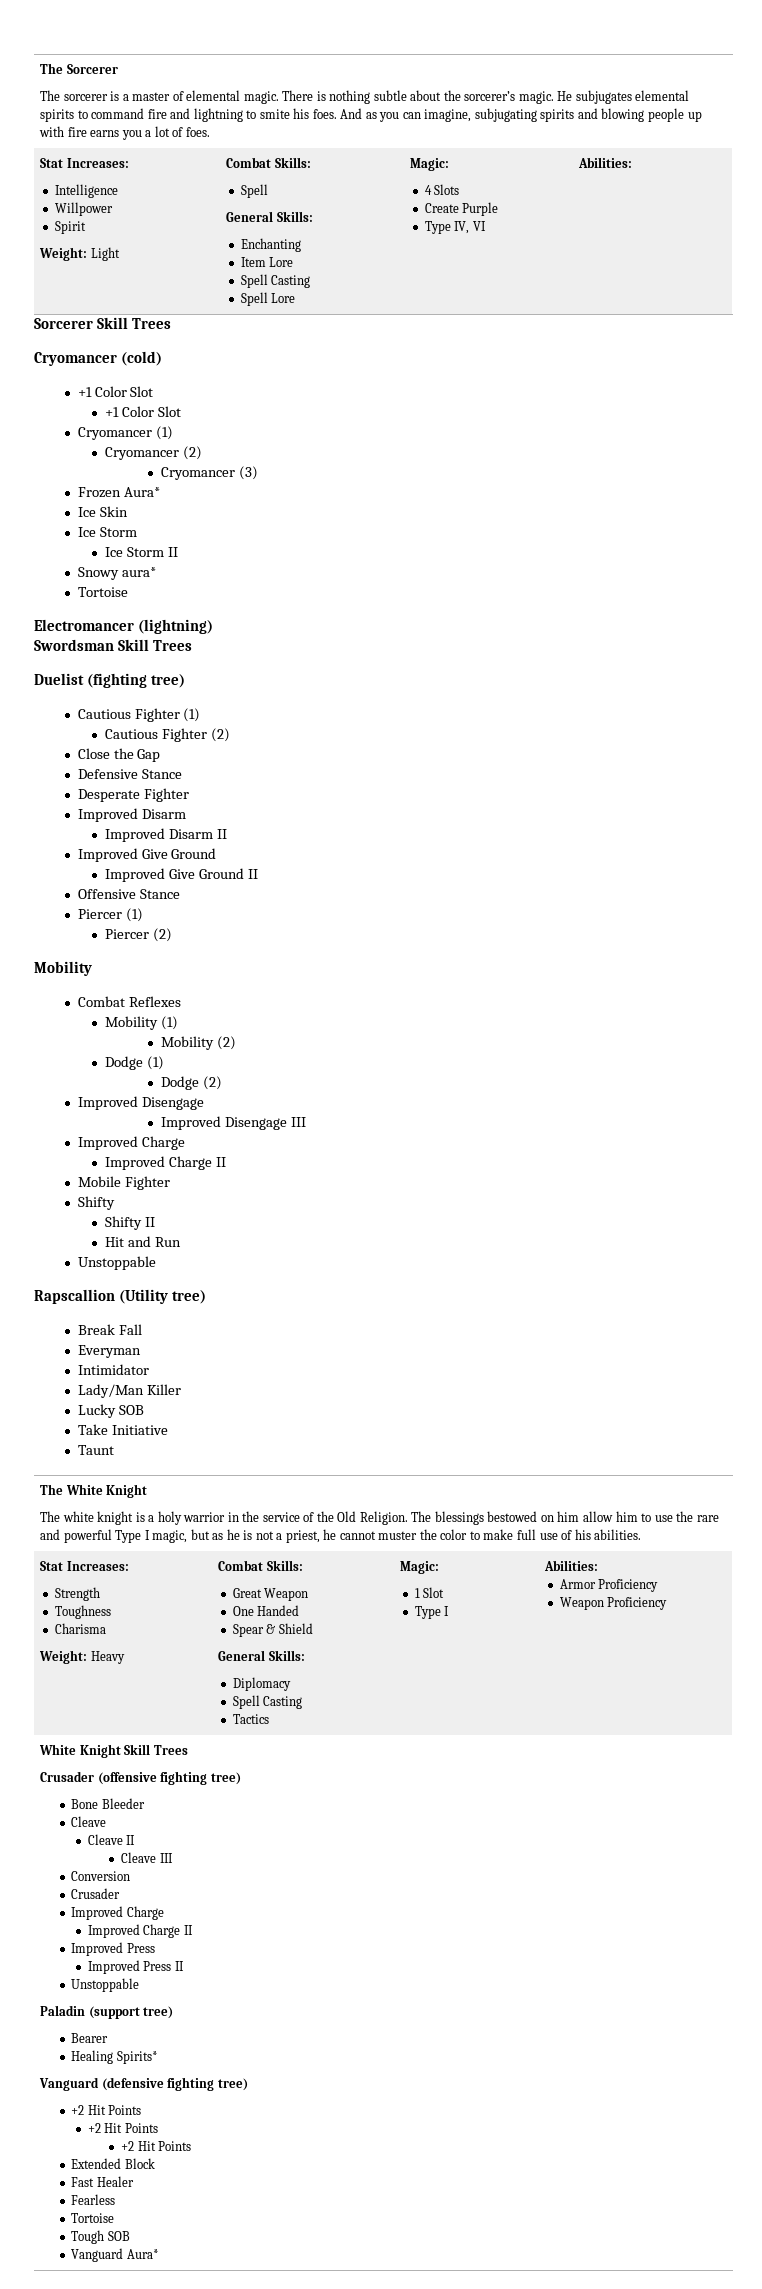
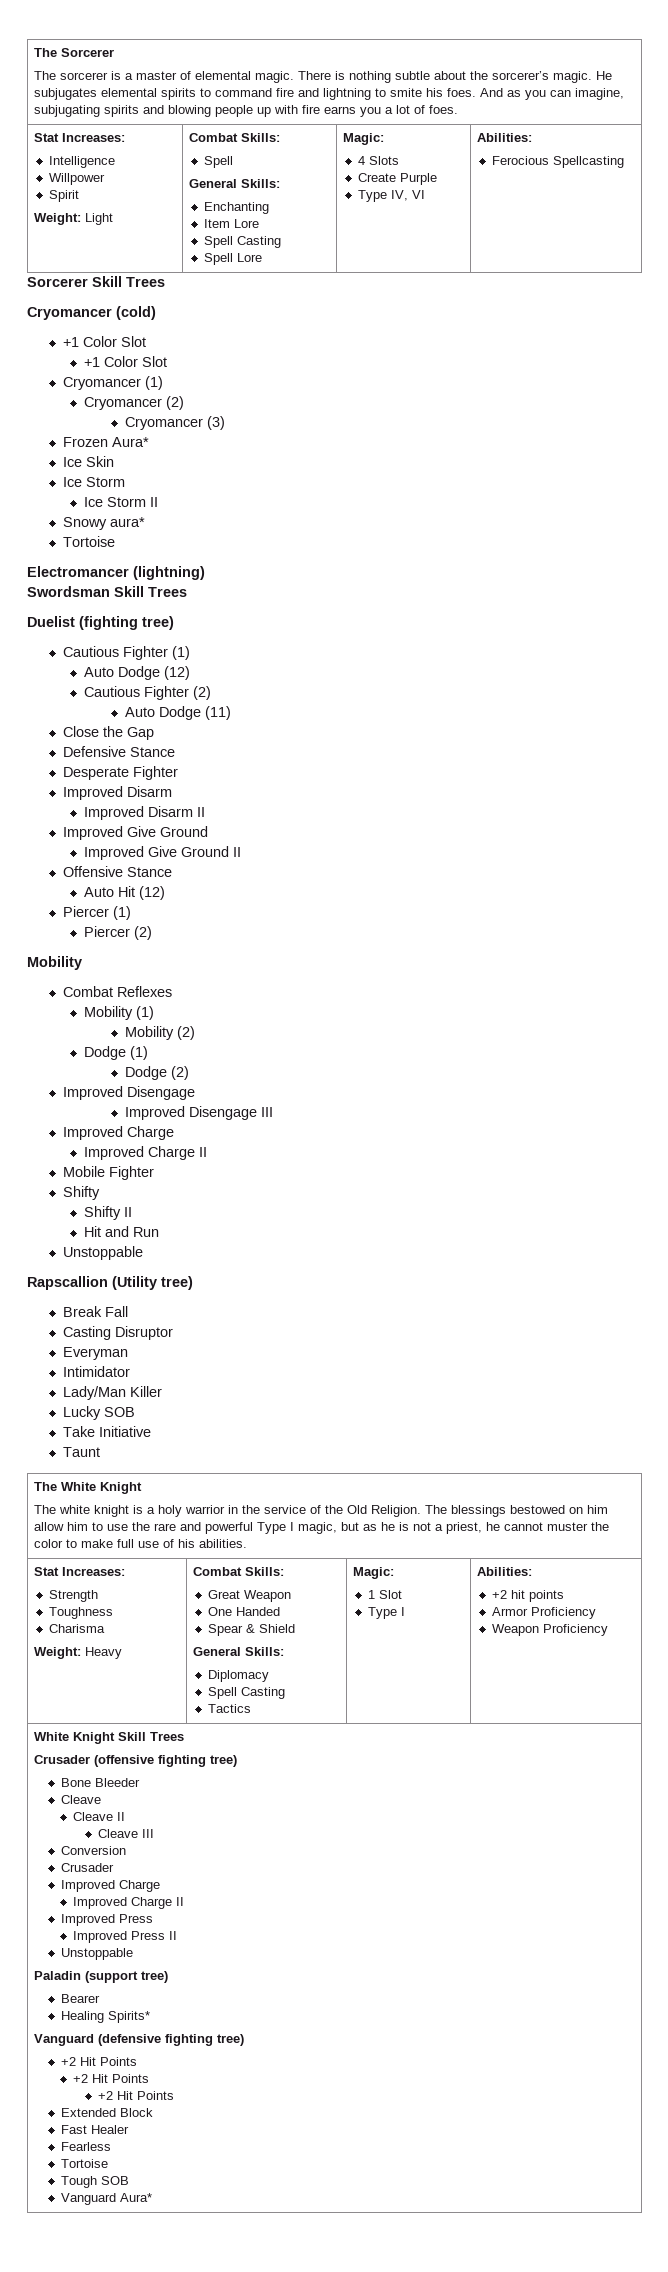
(633, 162) none -> [491,156,624,168] // Ferocious Spellcasting
(201, 715) none -> [83,666,190,680] // Auto Dodge (12)
(231, 735) none -> [124,706,231,720] // Auto Dodge (11)
(180, 894) none -> [83,886,165,900] // Auto Hit (12)
(142, 1329) none -> [63,1326,174,1340] // Casting Disruptor
(599, 1565) none -> [491,1590,564,1602] // +2 hit points

